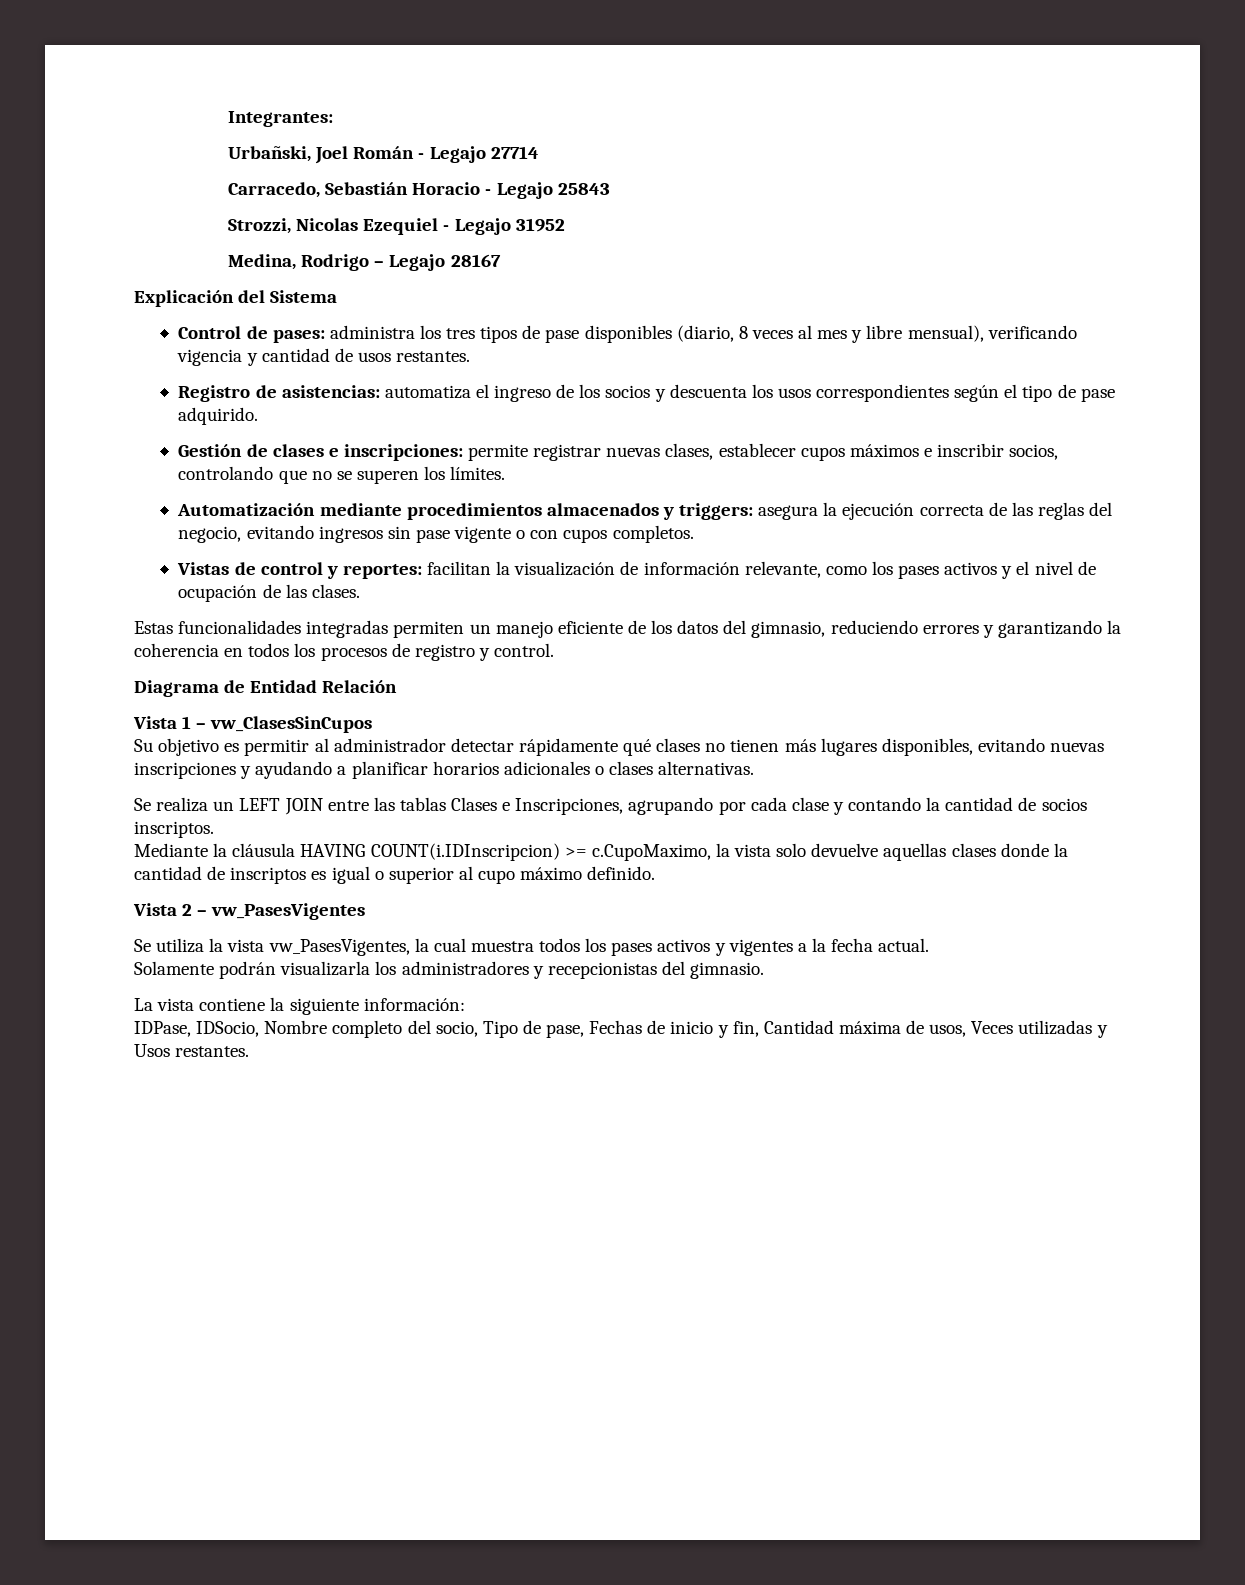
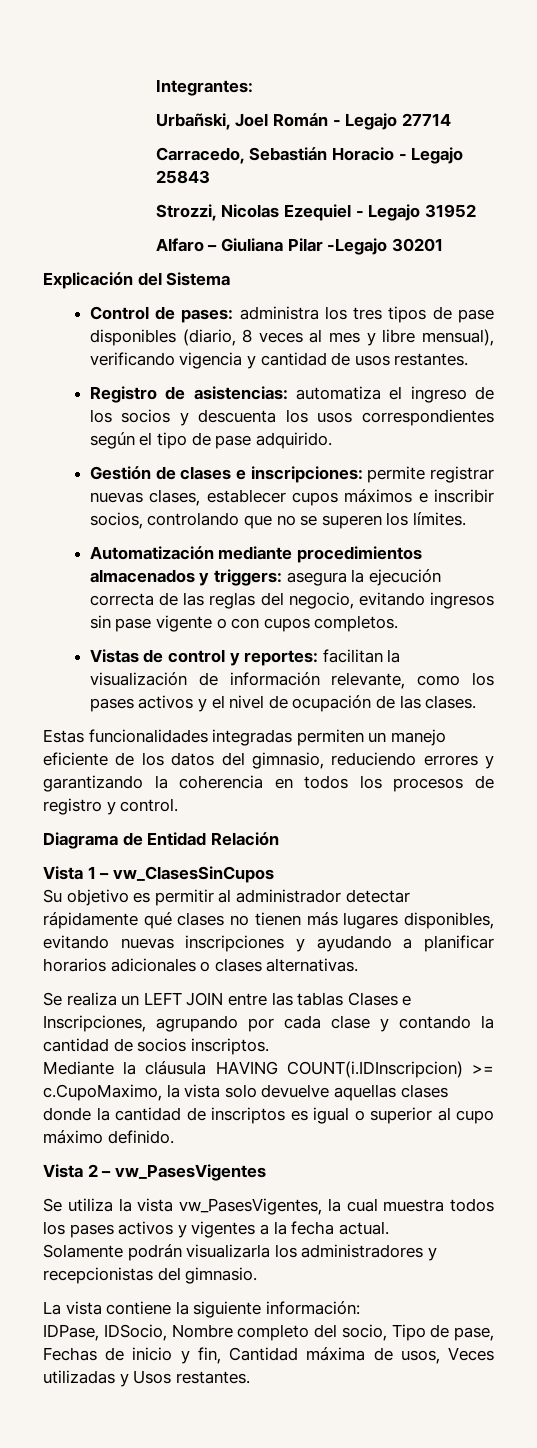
[227,254,501,271] Medina, Rodrigo – Legajo 28167 -> [155,238,443,255] Alfaro – Giuliana Pilar -Legajo 30201

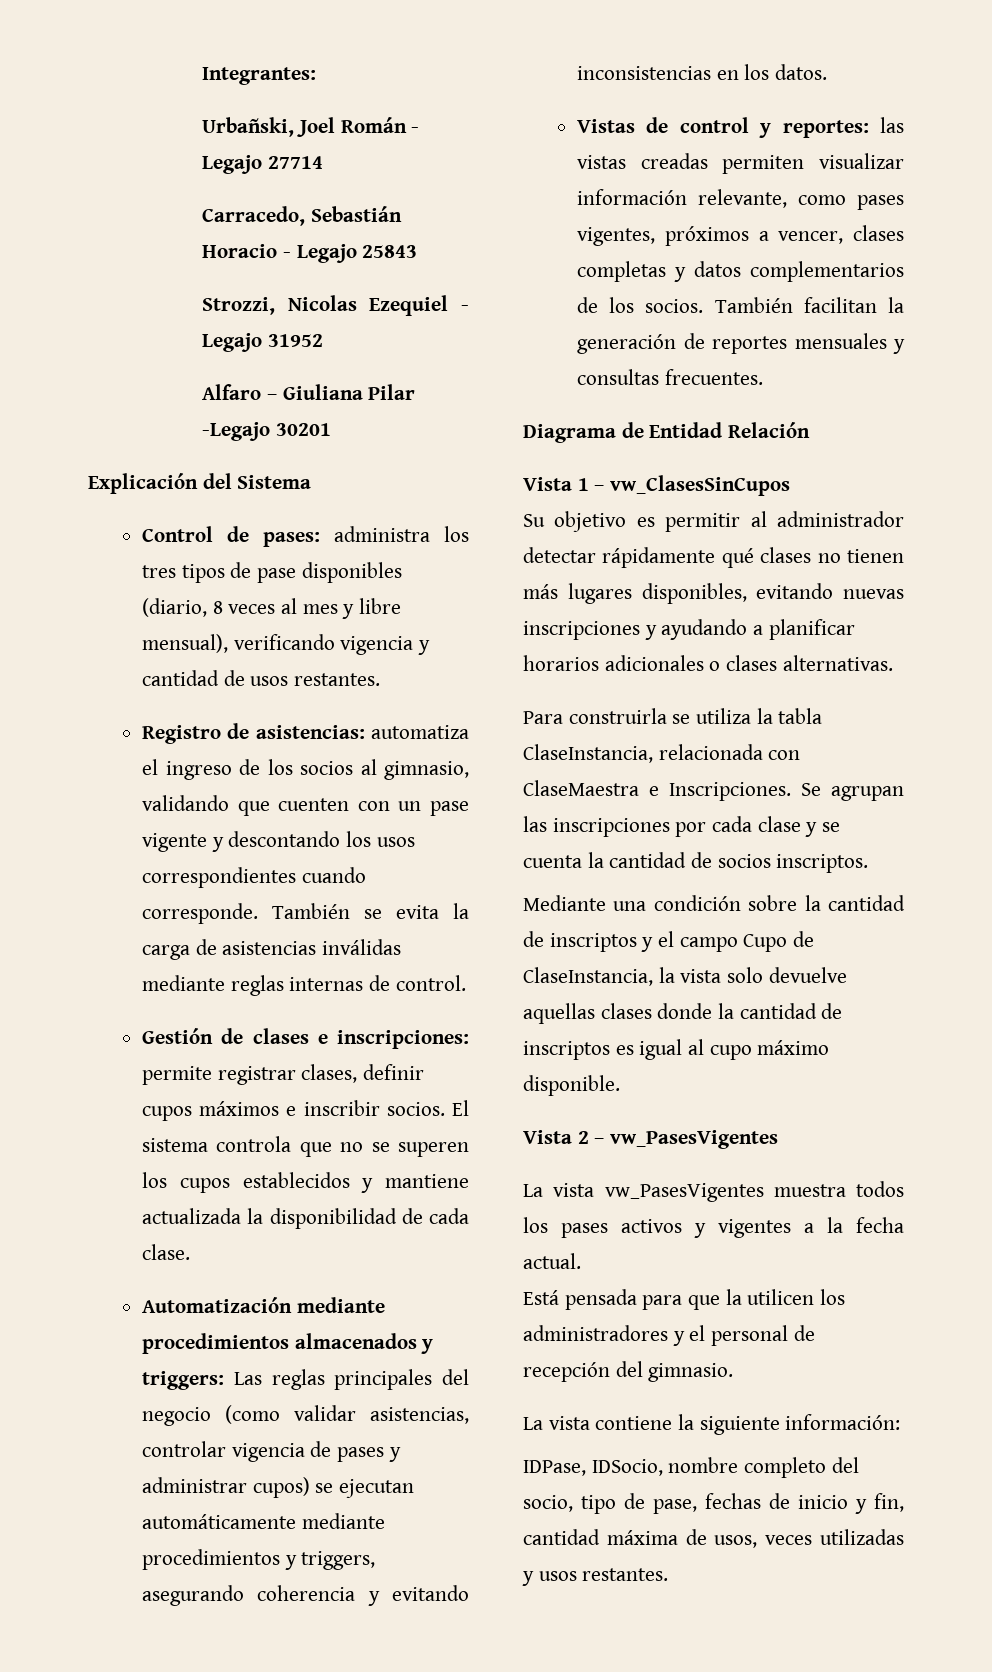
[179,409,494,426] [89,432,332,449] y descuenta los usos correspondientes según el tipo de pase adquirido. -> [360,759,470,780] [142,795,469,816] [142,831,415,852] [142,867,366,888] [142,903,469,924] [142,939,402,960] [142,975,466,996] al gimnasio, validando que cuenten con un pase vigente y descontando los usos correspondientes cuando corresponde. También se evita la carga de asistencias inválidas mediante reglas internas de control.
[89,489,286,506] nuevas clases, establecer -> [301,1064,425,1083] clases, definir
[89,512,240,529] socios, controlando -> [386,1100,469,1116] [142,1136,292,1152] socios. El sistema controla
[413,512,467,526] límites. -> [179,1172,469,1193] [142,1208,469,1229] [142,1244,191,1260] cupos establecidos y mantiene actualizada la disponibilidad de cada clase.
[286,569,441,586] [89,592,494,609] [89,615,399,632] asegura la ejecución correcta de las reglas del negocio, evitando ingresos sin pase vigente o con cupos completos. -> [233,1369,469,1390] [142,1405,469,1426] [142,1441,401,1462] [142,1477,415,1498] [142,1513,385,1529] [142,1549,376,1570] [142,1585,469,1606] [577,64,828,80] Las reglas principales del negocio (como validar asistencias, controlar vigencia de pases y administrar cupos) se ejecutan automáticamente mediante procedimientos y triggers, asegurando coherencia y evitando inconsistencias en los datos.
[322,649,401,663] [89,672,494,689] [89,695,477,712] [43,729,446,746] [43,752,494,769] [43,775,494,792] [43,798,179,815] facilitan la visualización de información relevante, como los pases activos y el nivel de ocupación de las clases. // Estas funcionalidades integradas permiten un manejo eficiente de los datos del gimnasio, reduciendo errores y garantizando la coherencia en todos los procesos de registro y control. -> [880,117,904,133] [577,153,904,174] [577,189,904,210] [577,225,904,246] [577,261,904,282] [577,297,904,313] [577,333,905,354] [577,369,763,385] las vistas creadas permiten visualizar información relevante, como pases vigentes, próximos a vencer, clases completas y datos complementarios de los socios. También facilitan la generación de reportes mensuales y consultas frecuentes.
[43,992,412,1006] [43,1015,238,1032] Se realiza un LEFT JOIN entre las tablas Clases e Inscripciones, agrupando -> [523,708,823,724] [523,744,801,763] [523,780,904,801] [523,816,670,837] Para construirla se utiliza la tabla ClaseInstancia, relacionada con ClaseMaestra e Inscripciones. Se agrupan las inscripciones
[399,1015,471,1029] contando -> [822,822,841,832] [523,855,582,868] se cuenta
[123,1061,494,1078] [43,1084,162,1101] la cláusula HAVING COUNT(i.IDInscripcion) >= c.CupoMaximo, -> [613,895,905,911] [523,931,815,952] [523,967,653,986] una condición sobre la cantidad de inscriptos y el campo Cupo de ClaseInstancia,
[354,1107,432,1124] o superior -> (683, 1049) none
[107,1130,174,1144] definido. -> [523,1075,620,1096] disponible.
[43,1198,378,1215] Se utiliza la vista vw_PasesVigentes, la cual -> [523,1183,764,1202] La vista vw_PasesVigentes
[43,1244,437,1261] [43,1267,153,1284] Solamente podrán visualizarla los administradores y recepcionistas -> [523,1289,846,1310] [523,1325,815,1346] [523,1362,610,1382] Está pensada para que la utilicen los administradores y el personal de recepción
[171,1324,233,1338] Nombre -> [668,1457,739,1473] nombre
[391,1324,426,1341] Tipo -> [581,1495,616,1514] tipo
[43,1347,97,1361] Fechas -> [705,1493,761,1509] fechas
[229,1347,299,1361] Cantidad -> [523,1529,600,1545] cantidad
[448,1347,495,1361] Veces -> [765,1535,813,1545] veces
[133,1370,172,1384] Usos -> [538,1571,577,1581] usos

